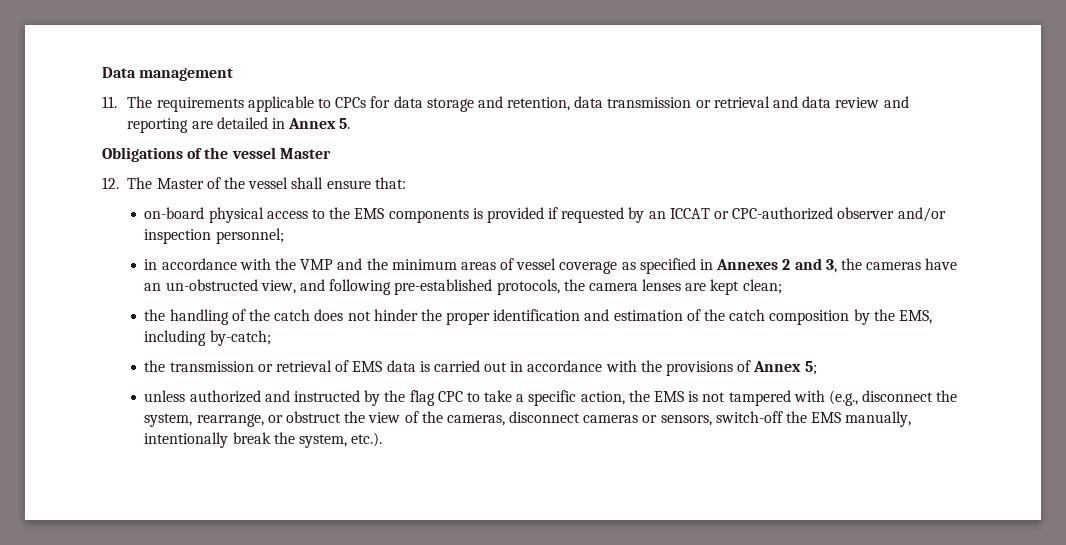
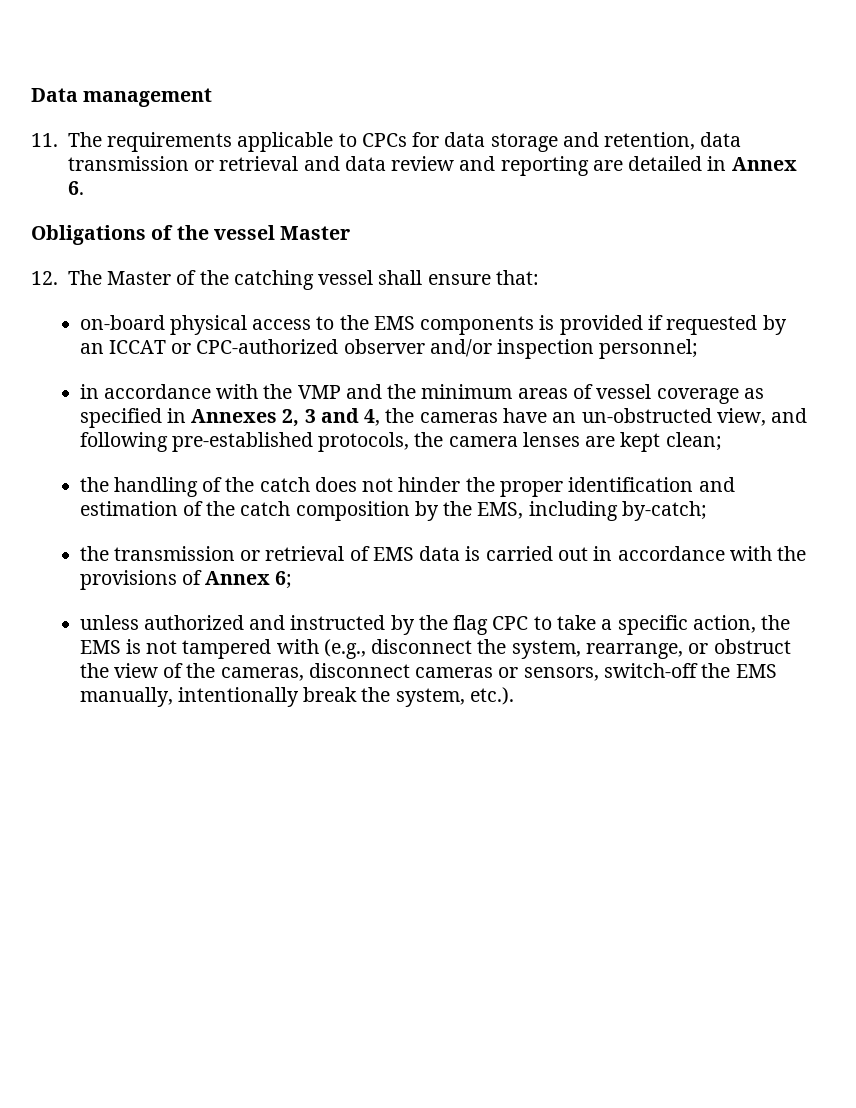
[339,118,351,129] 5. -> [67,181,84,195] 6.
(245, 183) none -> [233,270,314,290] catching
[782,258,837,273] 2 and 3, -> [282,408,381,427] 2, 3 and 4,
[804,361,817,375] 5; -> [275,571,293,589] 6;

